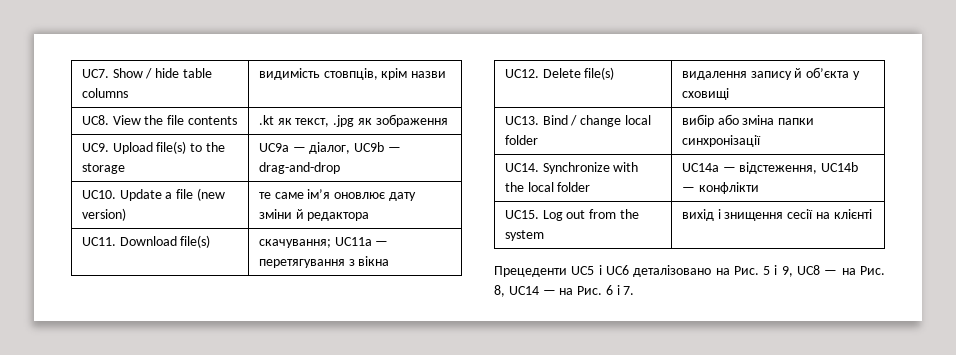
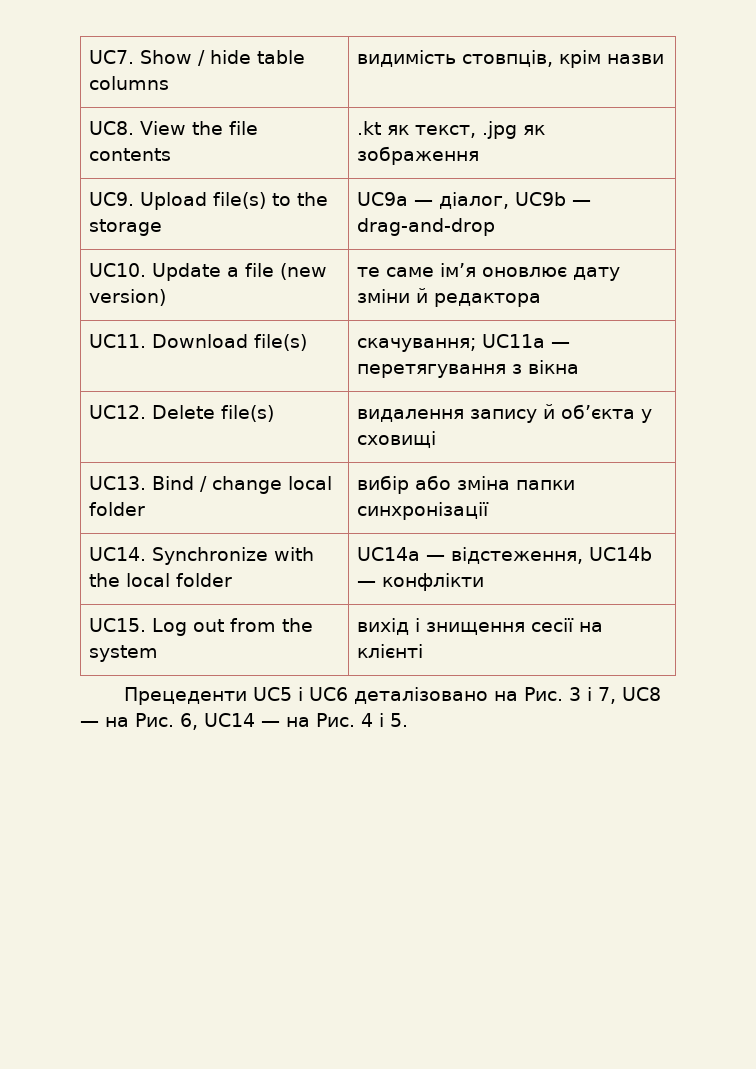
[763,265,793,277] 5 і 9, -> [568,687,616,704] 3 і 7,
[494,285,505,297] 8, -> [180,713,198,730] 6,
[605,285,635,295] 6 і 7. -> [361,713,408,727] 4 і 5.

